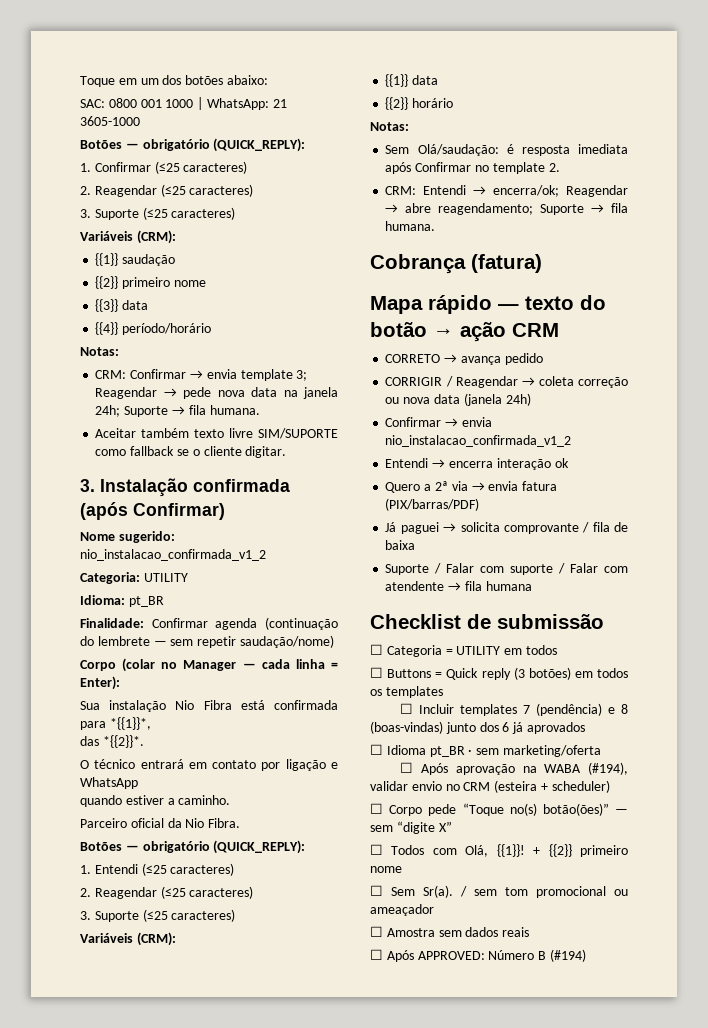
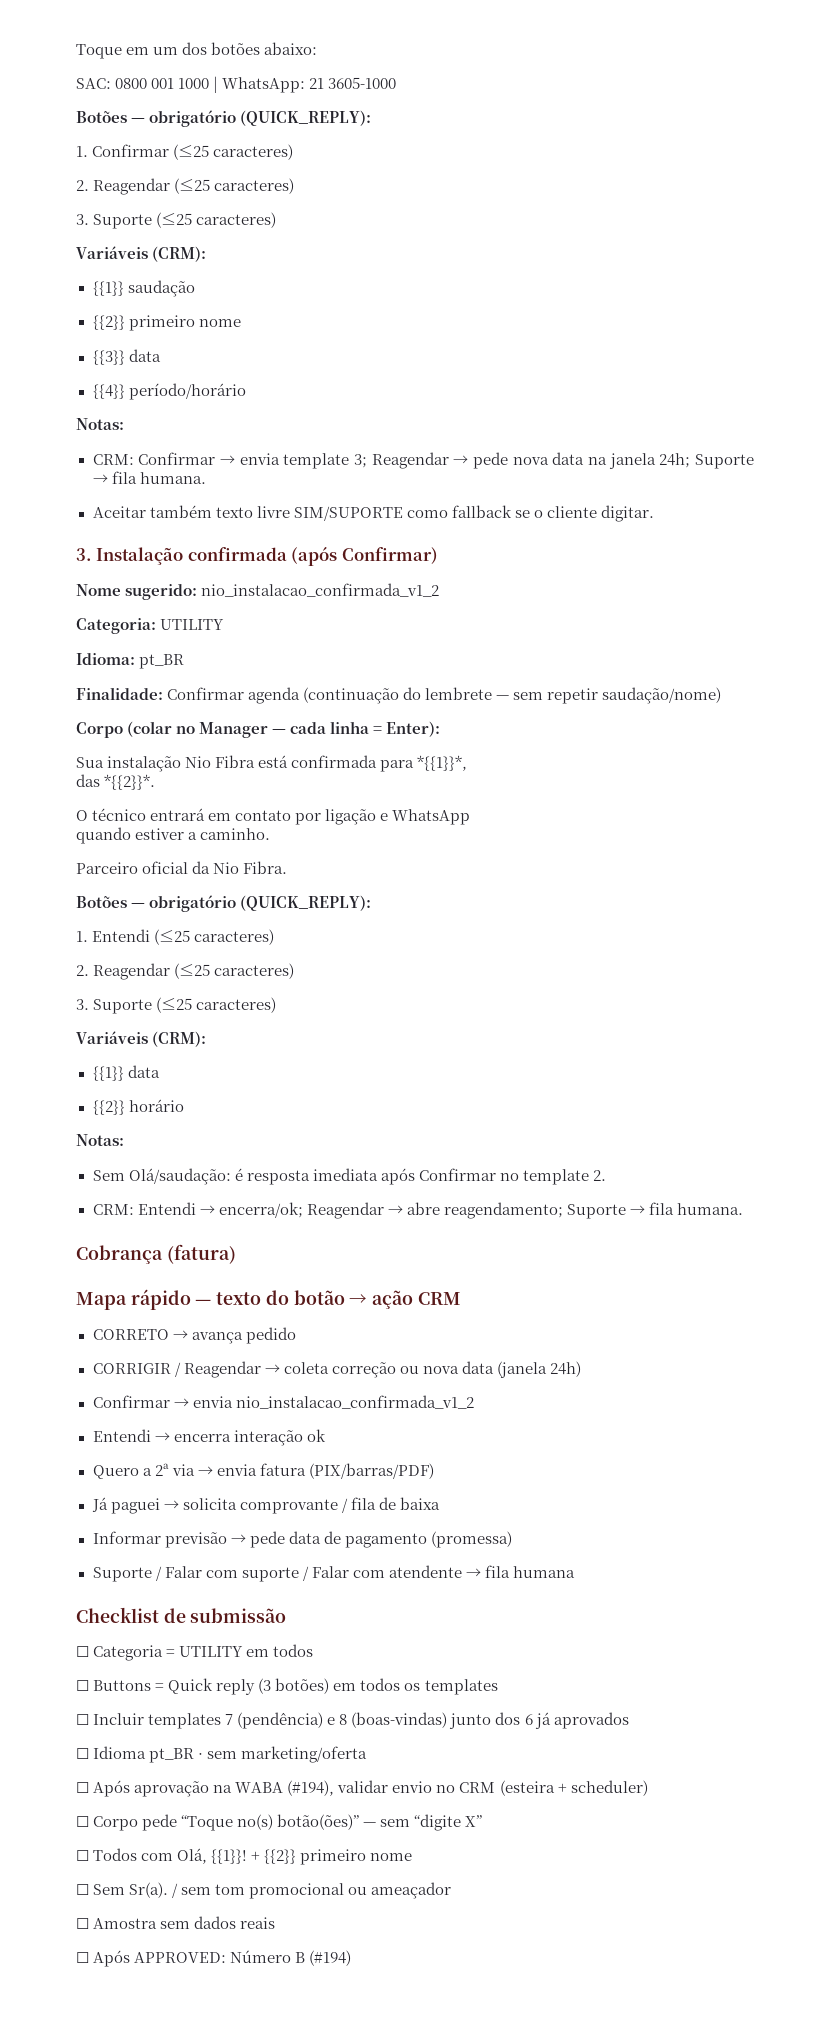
(416, 545) none -> [92,1531,512,1548] // Informar previsão → pede data de pagamento (promessa)

